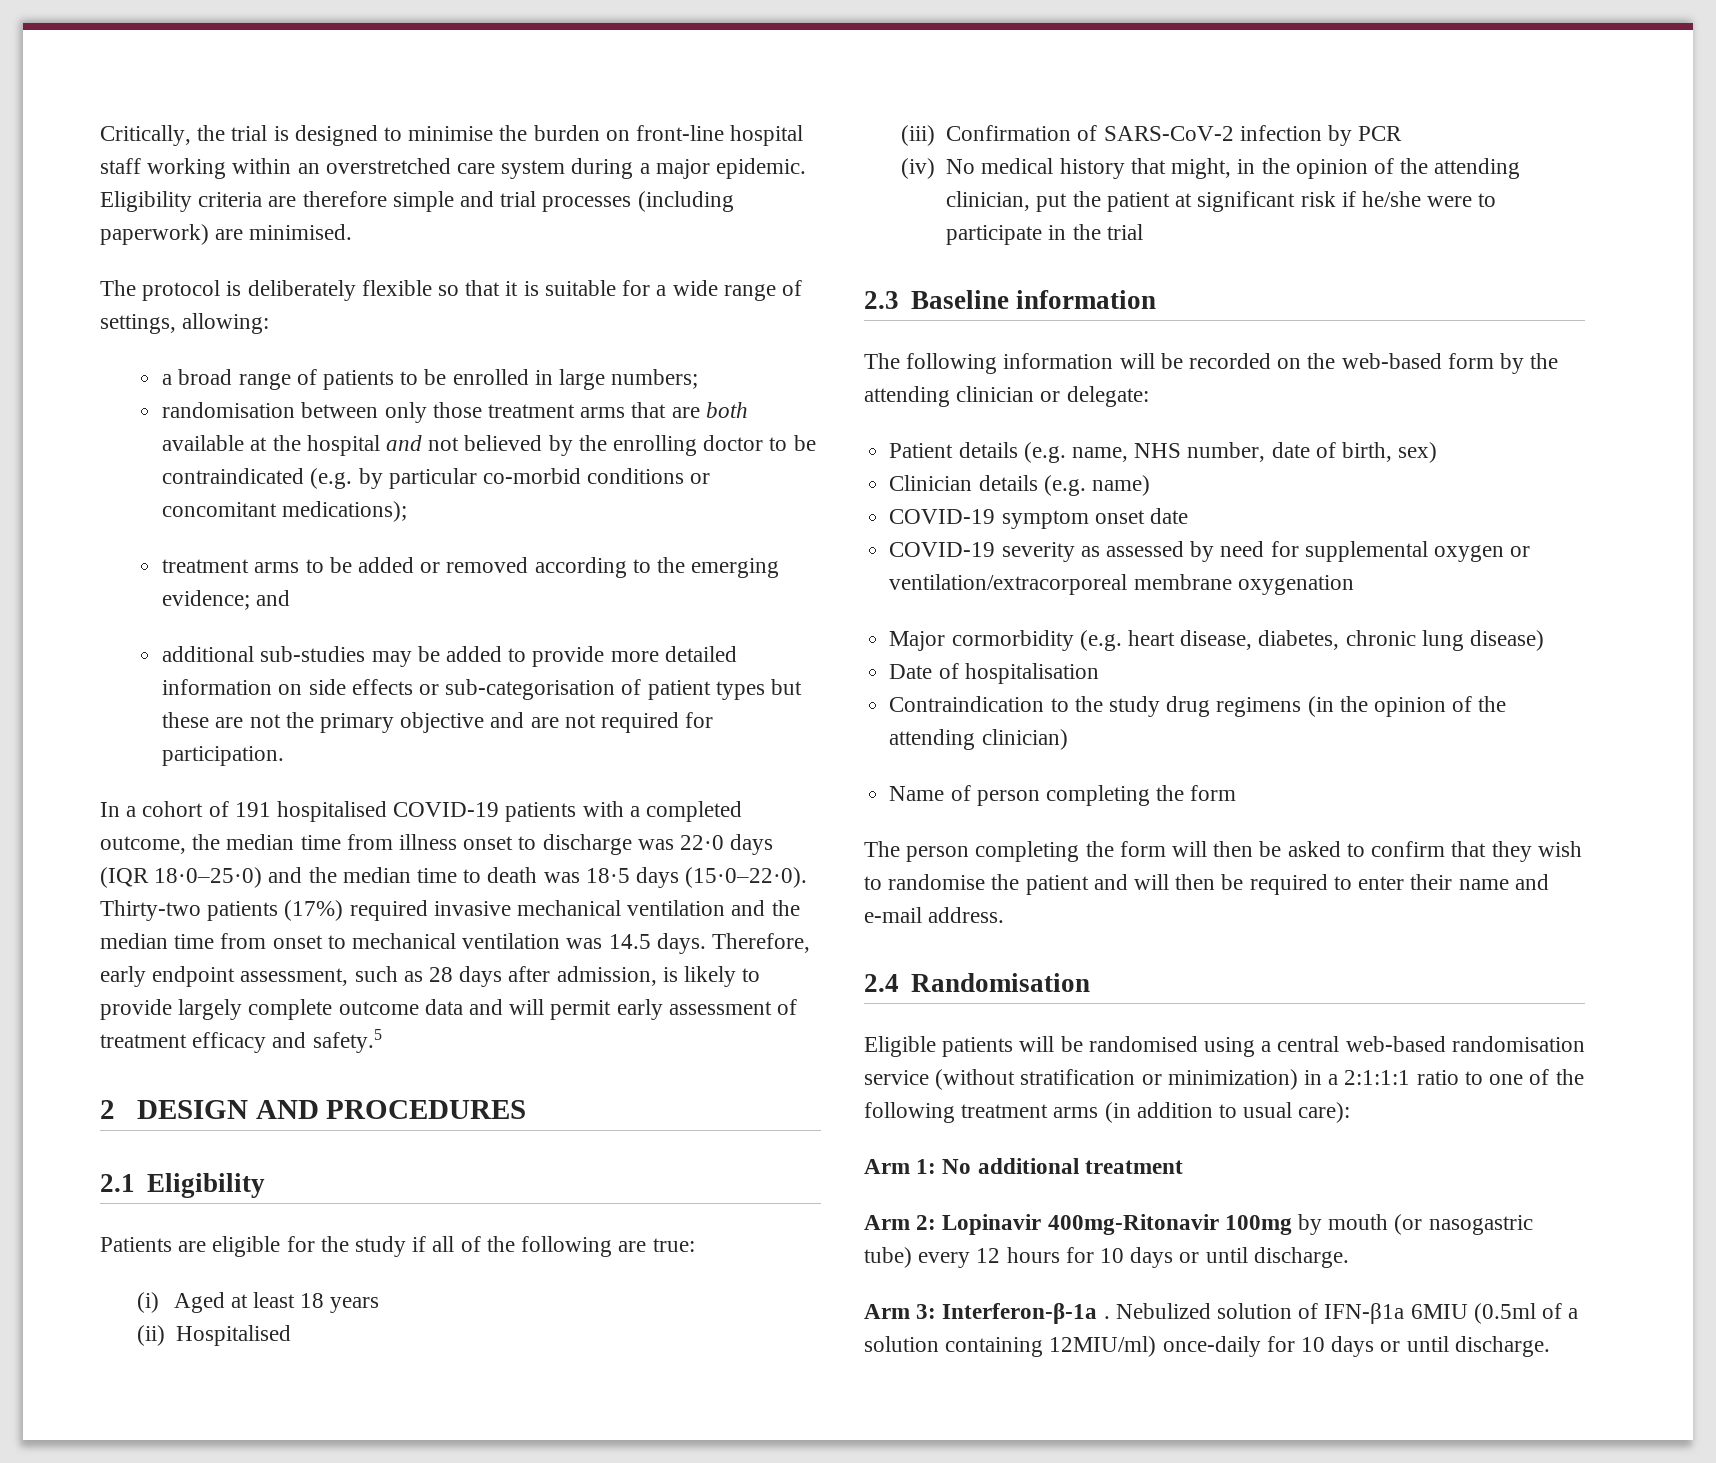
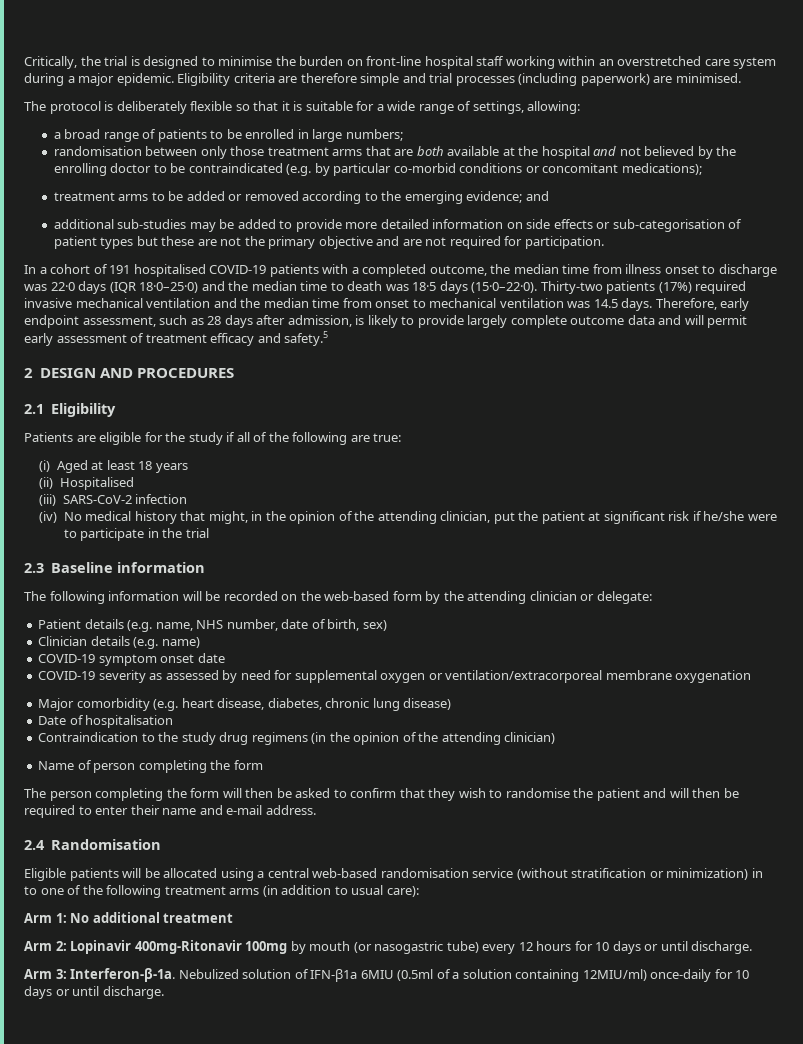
[946,125,1098,141] Confirmation of -> (57, 500) none
[1328,125,1403,146] by PCR -> (188, 499) none
[951,630,1074,651] cormorbidity -> [76,698,150,711] comorbidity
[1088,1036,1198,1052] randomised -> [163,868,218,878] allocated
[1328,1070,1459,1085] a 2:1:1:1 ratio -> (763, 873) none
[942,1303,1110,1324] Interferon-β-1a . -> [70,968,176,982] Interferon-β-1a.

